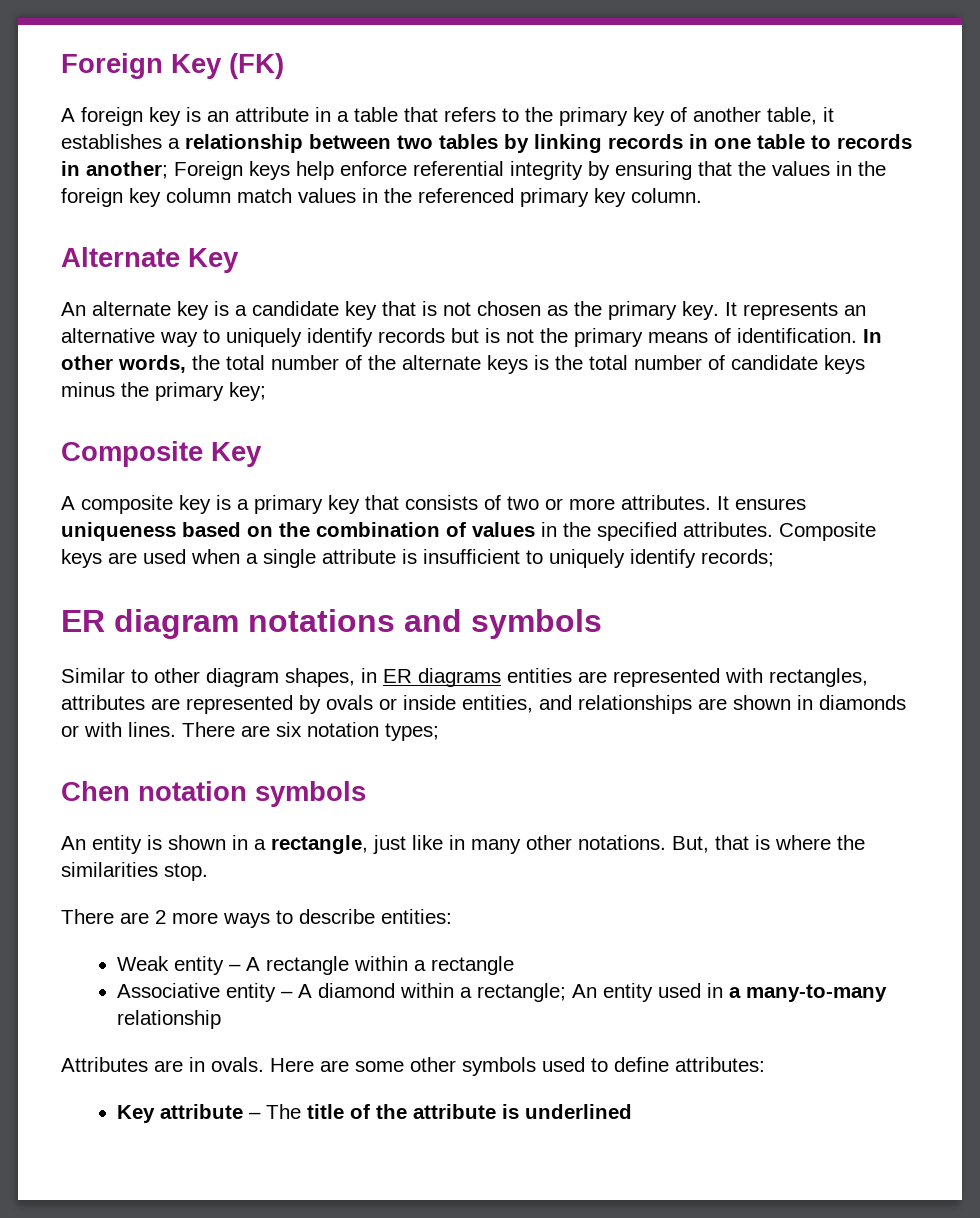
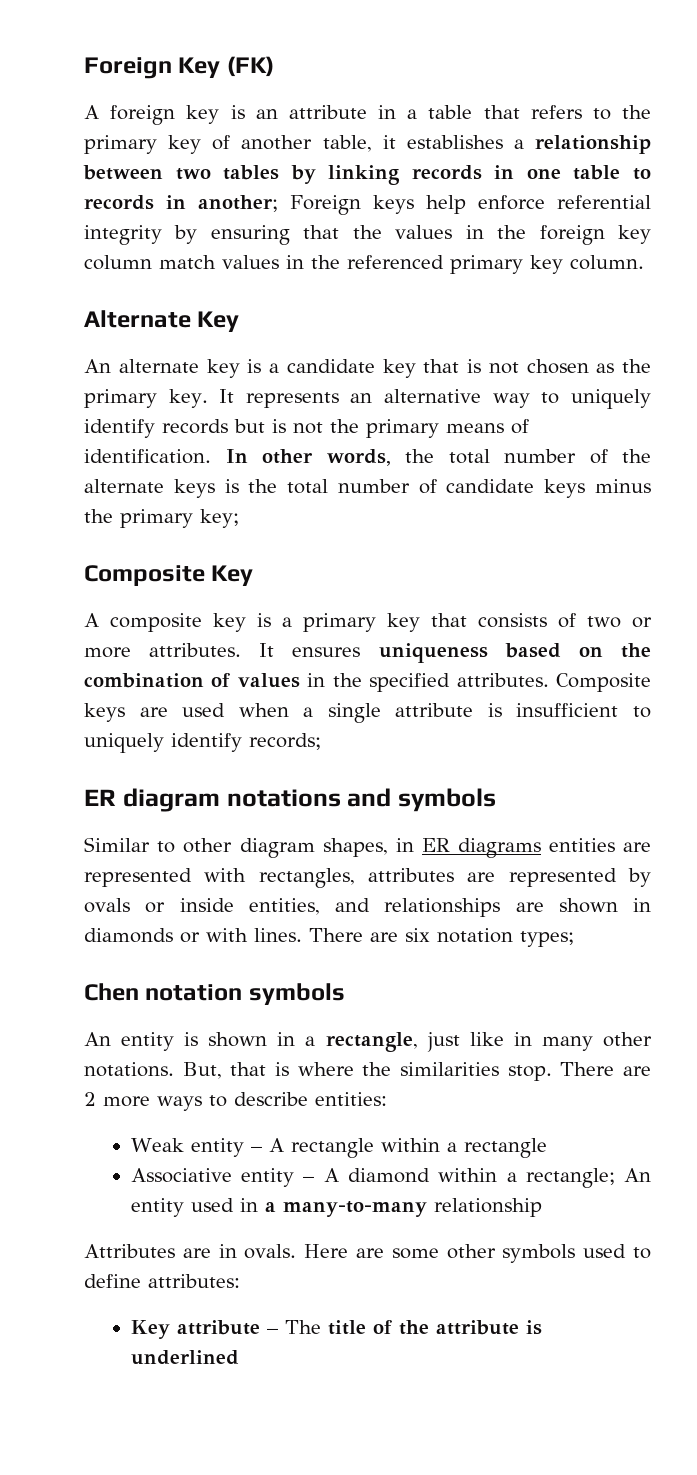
(208, 872) // -> (552, 1073) none

